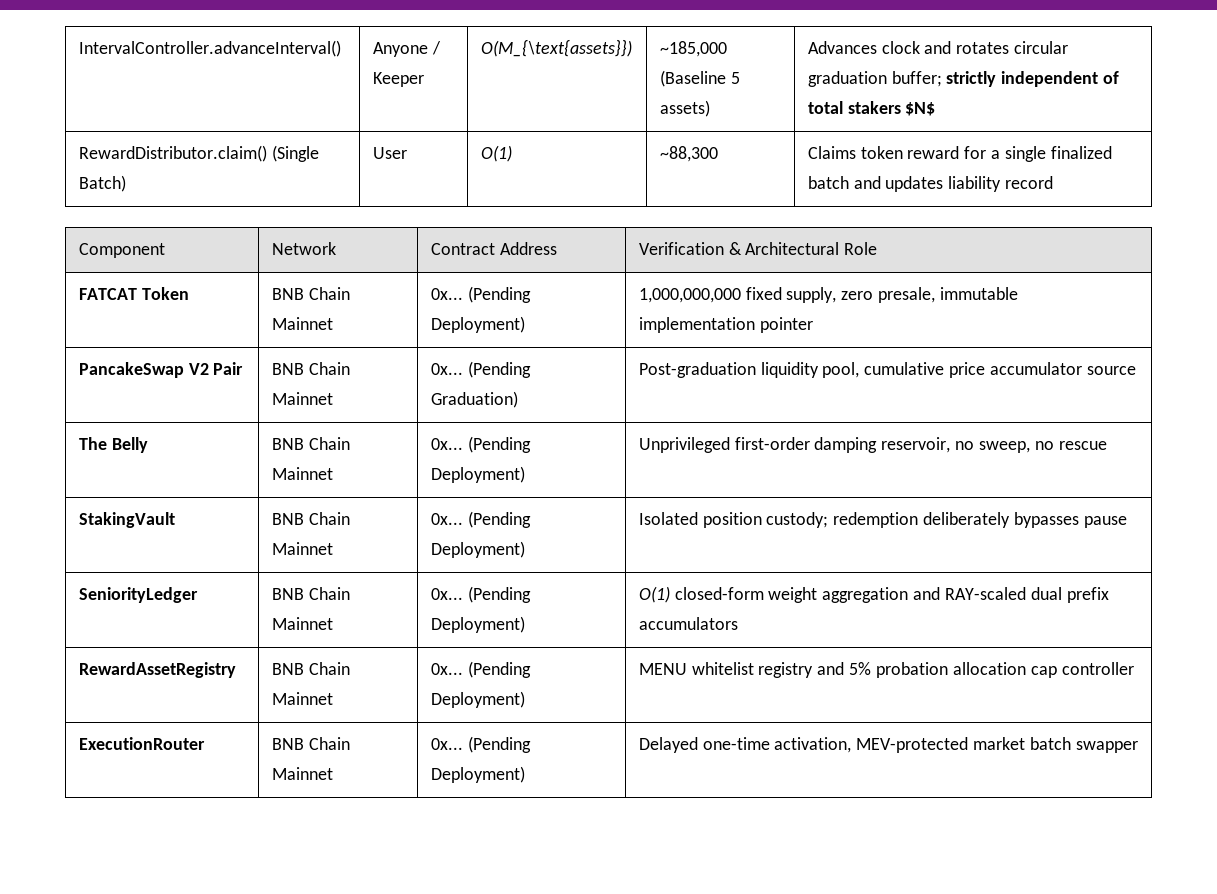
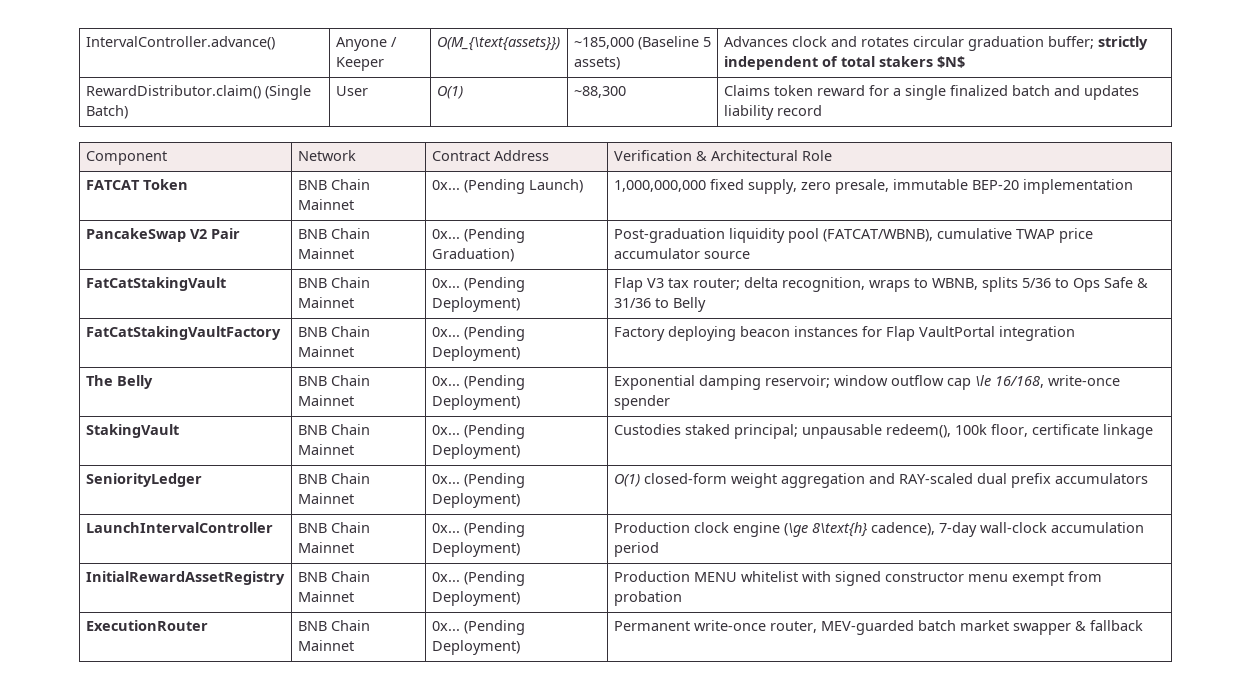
[78,40,341,57] IntervalController.advanceInterval() -> [85,36,275,50] IntervalController.advance()
[430,316,525,333] Deployment) -> [528,179,583,193] Launch)
(1019, 293) none -> [971,180,1019,190] BEP-20
[759,317,813,333] pointer -> (1133, 186) none
[822,362,945,378] pool, cumulative -> [787,228,1055,243] pool (FATCAT/WBNB), cumulative TWAP
(1136, 370) none -> [85,277,226,291] [297,277,370,288] [297,297,354,308] [431,277,525,292] [431,297,520,312] [613,277,1148,292] [613,297,706,312] [85,326,281,340] [297,326,370,337] [297,346,354,357] [431,326,525,341] [431,346,520,361] [613,326,1075,341] // FatCatStakingVault | BNB Chain Mainnet | 0x... (Pending Deployment) | Flap V3 tax router; delta recognition, wraps to WBNB, splits 5/36 to Ops Safe & 31/36 to Belly // FatCatStakingVaultFactory | BNB Chain Mainnet | 0x... (Pending Deployment) | Factory deploying beacon instances for Flap VaultPortal integration
[638,437,1107,453] Unprivileged first-order damping reservoir, no sweep, no rescue -> [613,375,1120,390] [613,395,670,410] Exponential damping reservoir; window outflow cap \le 16/168, write-once spender
[638,512,1127,528] Isolated position custody; redemption deliberately bypasses pause -> [613,424,1153,439] Custodies staked principal; unpausable redeem(), 100k floor, certificate linkage
[78,662,236,678] [271,662,350,675] [271,692,333,705] [430,661,531,678] [430,691,525,708] [638,662,1134,678] RewardAssetRegistry | BNB Chain Mainnet | 0x... (Pending Deployment) | MENU whitelist registry and 5% probation allocation cap controller -> [85,522,273,533] [297,522,370,533] [297,542,354,553] [431,522,525,537] [431,542,520,557] [613,522,1144,537] [613,542,659,557] [85,571,285,585] [297,571,370,582] [297,591,354,602] [431,571,525,586] [431,591,520,606] [613,571,1102,586] [613,591,682,606] LaunchIntervalController | BNB Chain Mainnet | 0x... (Pending Deployment) | Production clock engine (\ge 8\text{h} cadence), 7-day wall-clock accumulation period // InitialRewardAssetRegistry | BNB Chain Mainnet | 0x... (Pending Deployment) | Production MENU whitelist with signed constructor menu exempt from probation
[638,737,1138,753] Delayed one-time activation, MEV-protected market batch swapper -> [613,620,1143,635] Permanent write-once router, MEV-guarded batch market swapper & fallback

